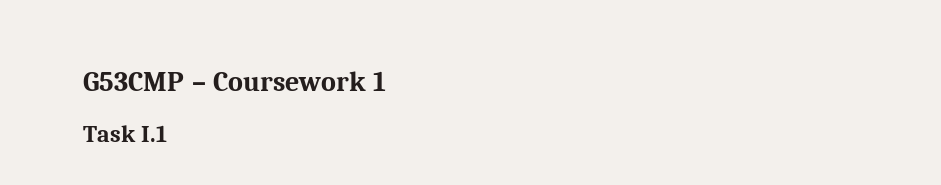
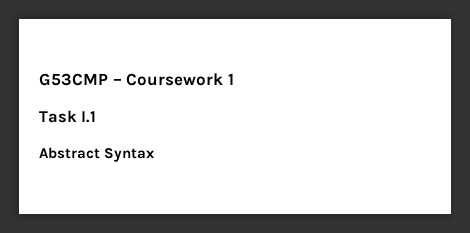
(168, 133) none -> [39,147,156,162] // Abstract Syntax

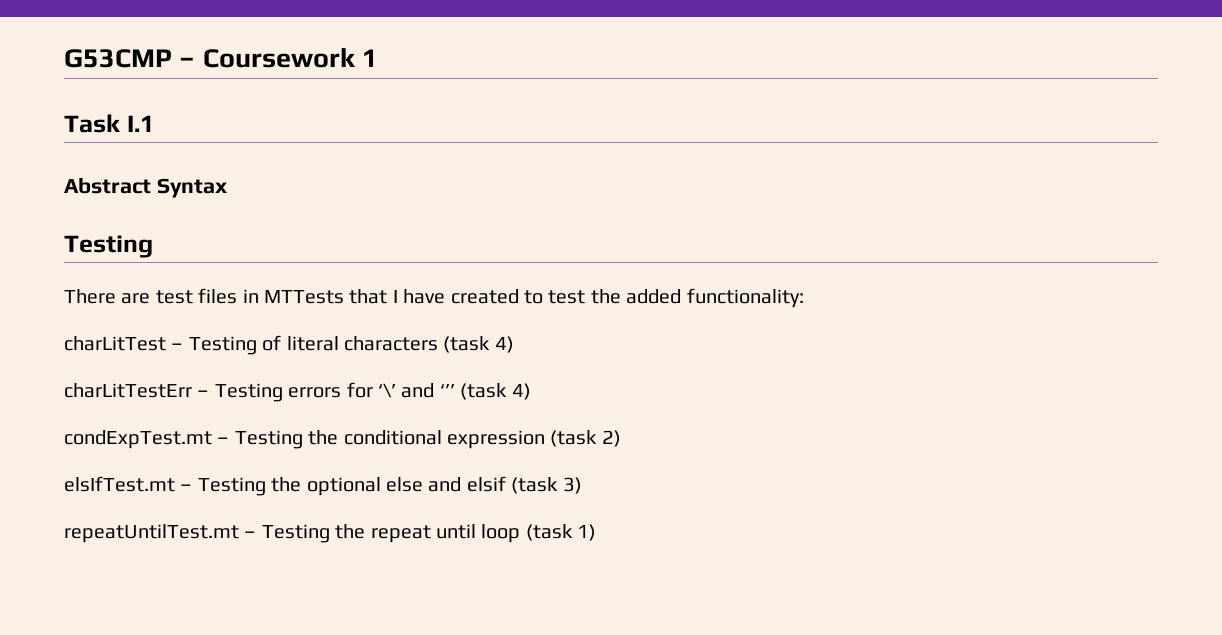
(156, 155) none -> [64,235,153,258] [64,288,804,308] [64,335,514,355] [64,382,531,402] [64,430,621,449] [64,476,582,496] [64,524,597,543] // Testing // There are test files in MTTests that I have created to test the added functionality: // charLitTest – Testing of literal characters (task 4) // charLitTestErr – Testing errors for ‘\’ and ‘’’ (task 4) // condExpTest.mt – Testing the conditional expression (task 2) // elsIfTest.mt – Testing the optional else and elsif (task 3) // repeatUntilTest.mt – Testing the repeat until loop (task 1)

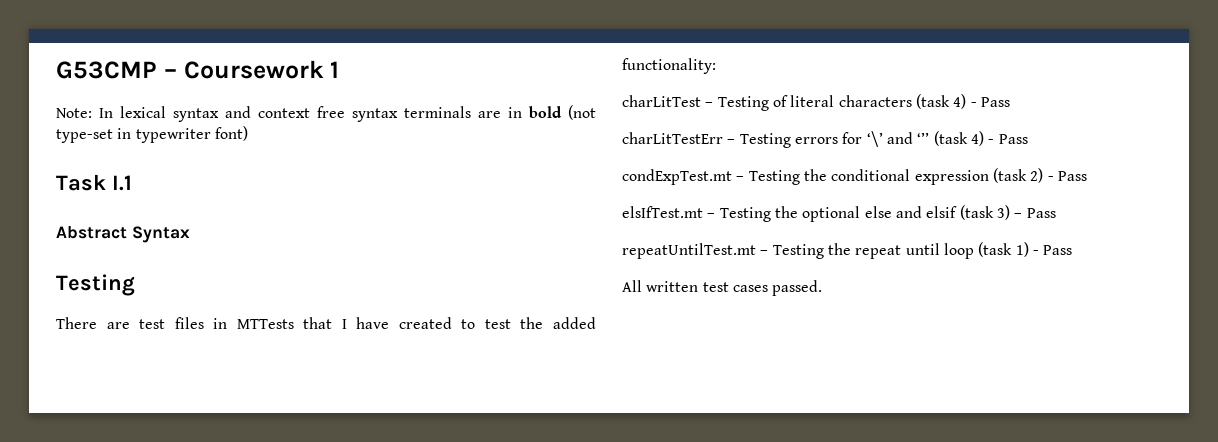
(378, 58) none -> [56,105,596,122] [56,126,248,143] // Note: In lexical syntax and context free syntax terminals are in bold (not type-set in typewriter font)
(514, 344) none -> [970,97,1010,107] - Pass
(531, 391) none -> [988,134,1028,144] - Pass
(621, 438) none -> [1047,171,1087,181] - Pass
(582, 485) none -> [1014,208,1056,218] – Pass
(597, 532) none -> [1032,245,1073,255] [622,280,823,296] - Pass // All written test cases passed.

